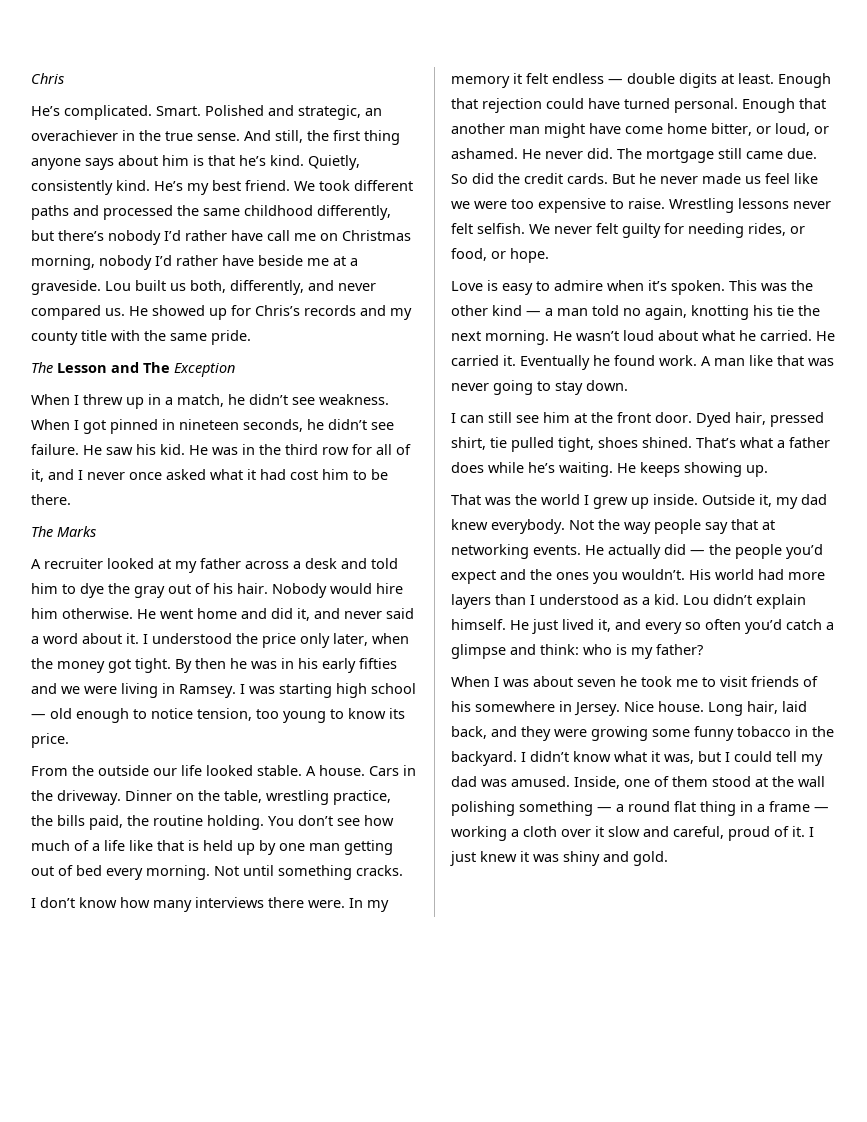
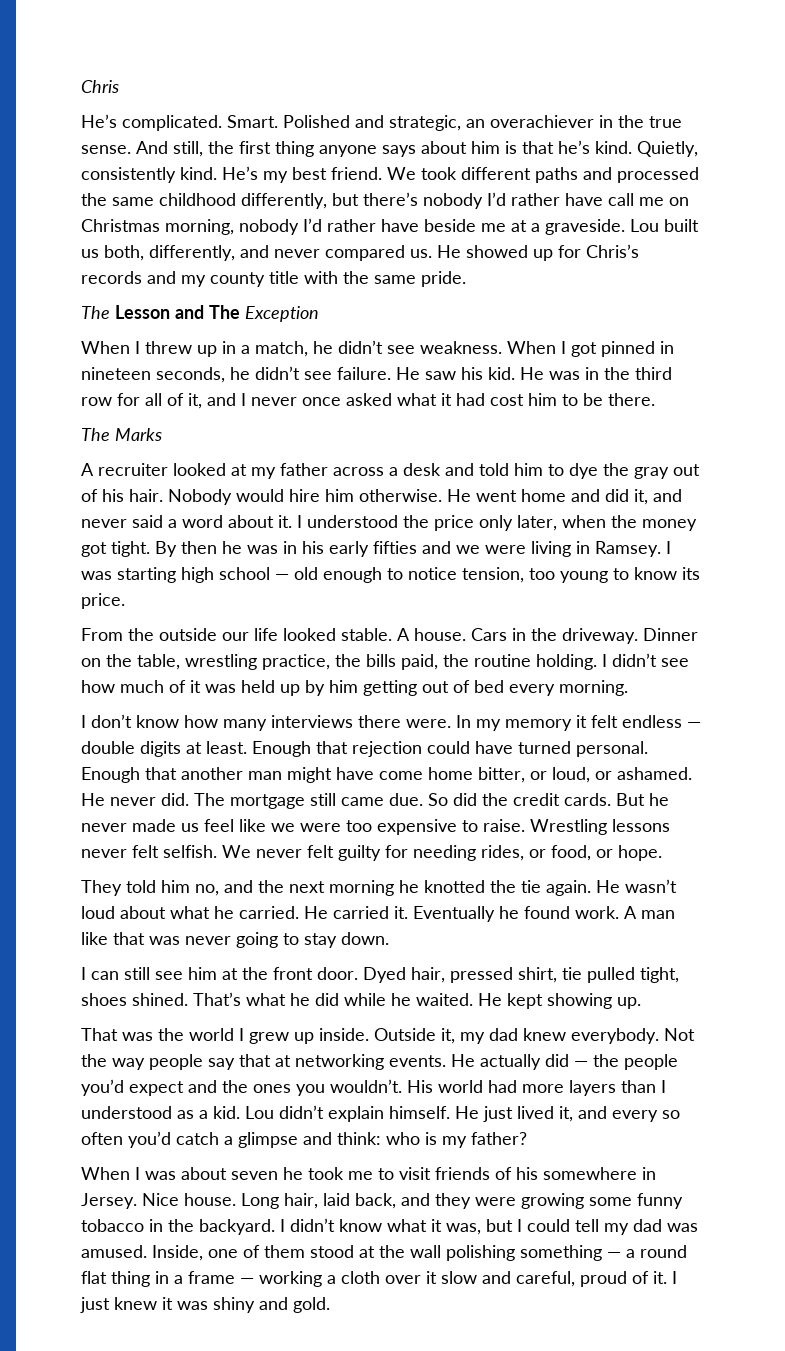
[268,815,333,826] You don’t -> [602,653,657,667] I didn’t
[92,840,199,851] a life like that is -> [190,680,236,693] it was
[279,843,340,851] one man -> [329,680,358,693] him
[214,865,403,880] Not until something cracks. -> (628, 688) none
[451,280,813,295] [451,305,820,320] [451,330,549,345] Love is easy to admire when it’s spoken. This was the other kind — a man told no again, knotting his tie the next morning. -> [81,880,591,896] They told him no, and the next morning he knotted the tie again.
[777,437,830,448] [451,462,680,477] a father does while he’s waiting. He keeps -> [290,993,543,1009] he did while he waited. He kept

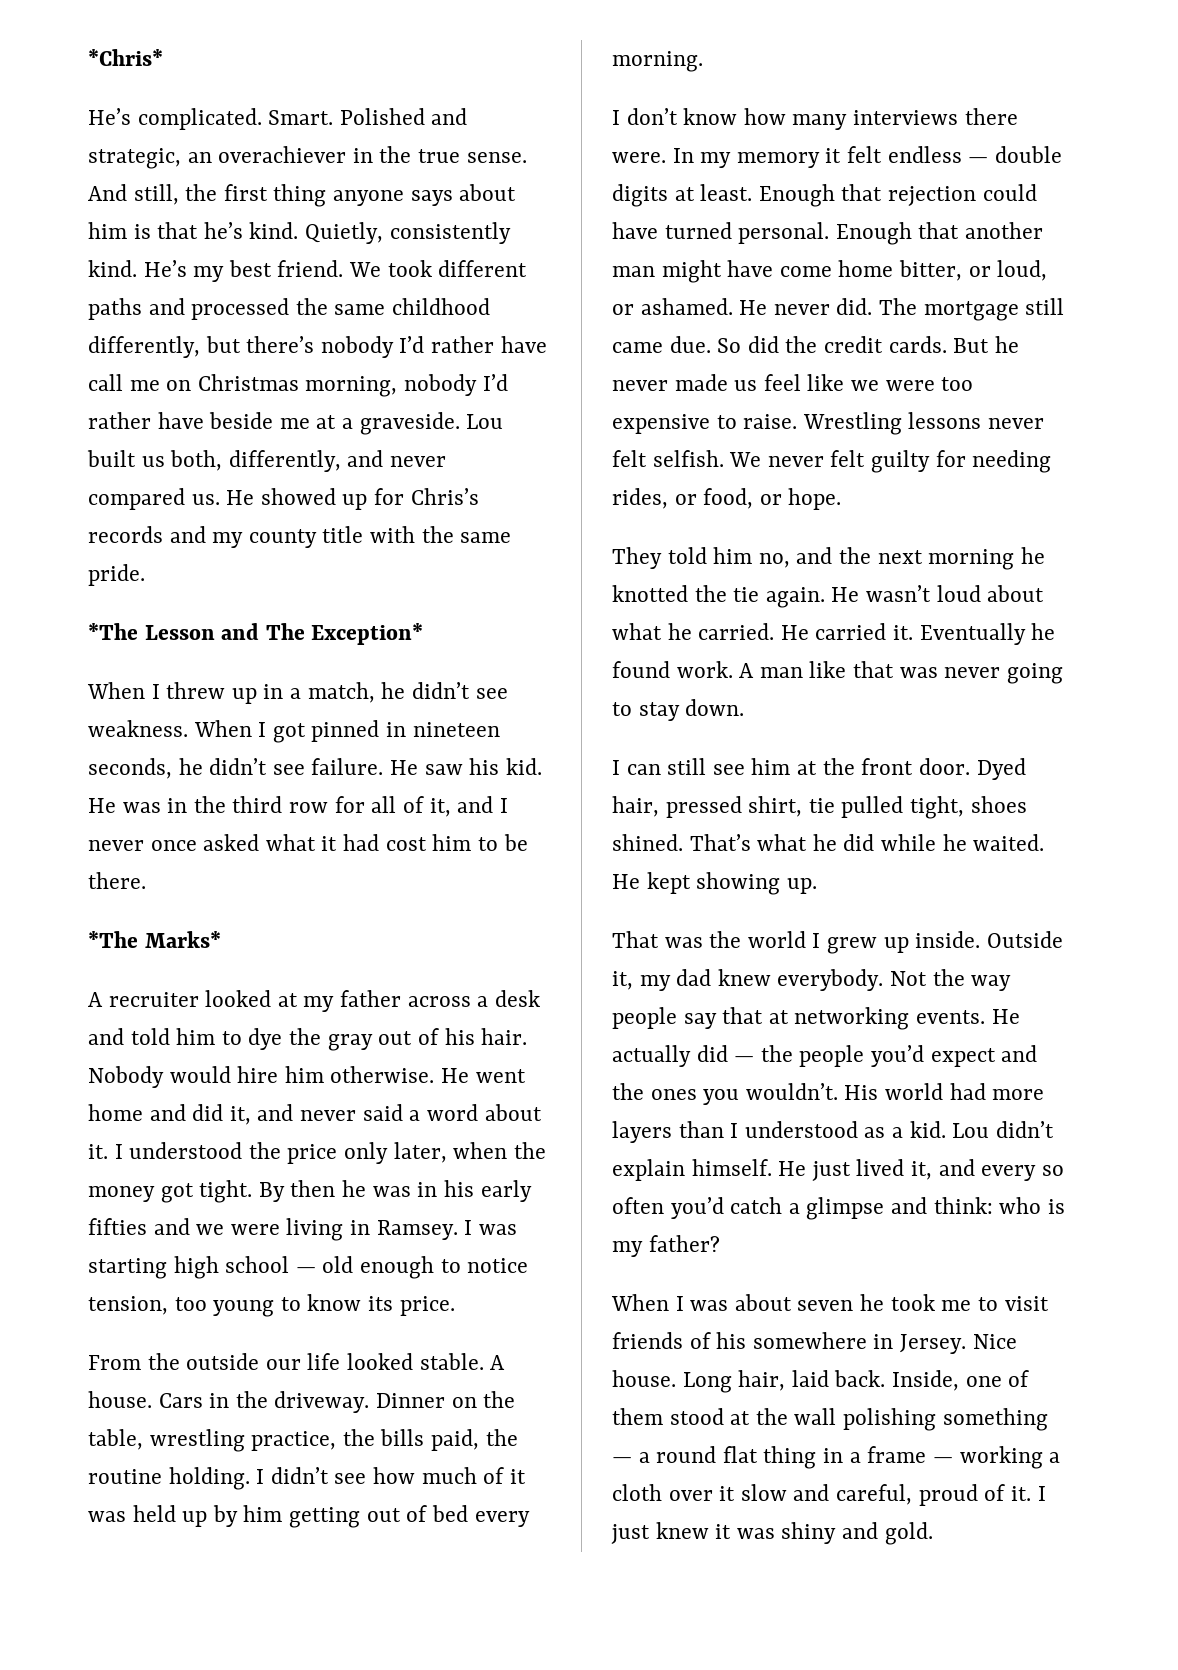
[81,80,119,93] Chris -> [88,49,163,66] *Chris*
[81,306,110,319] The -> [88,623,138,640] *The
[245,306,319,322] Exception -> [311,623,424,645] Exception*
[81,428,162,441] The Marks -> [88,931,221,948] *The Marks*
[355,1193,683,1209] [81,1218,698,1235] [81,1245,147,1258] back, and they were growing some funny tobacco in the backyard. I didn’t know what it was, but I could tell my dad was amused. -> [834,1370,886,1387] back.

